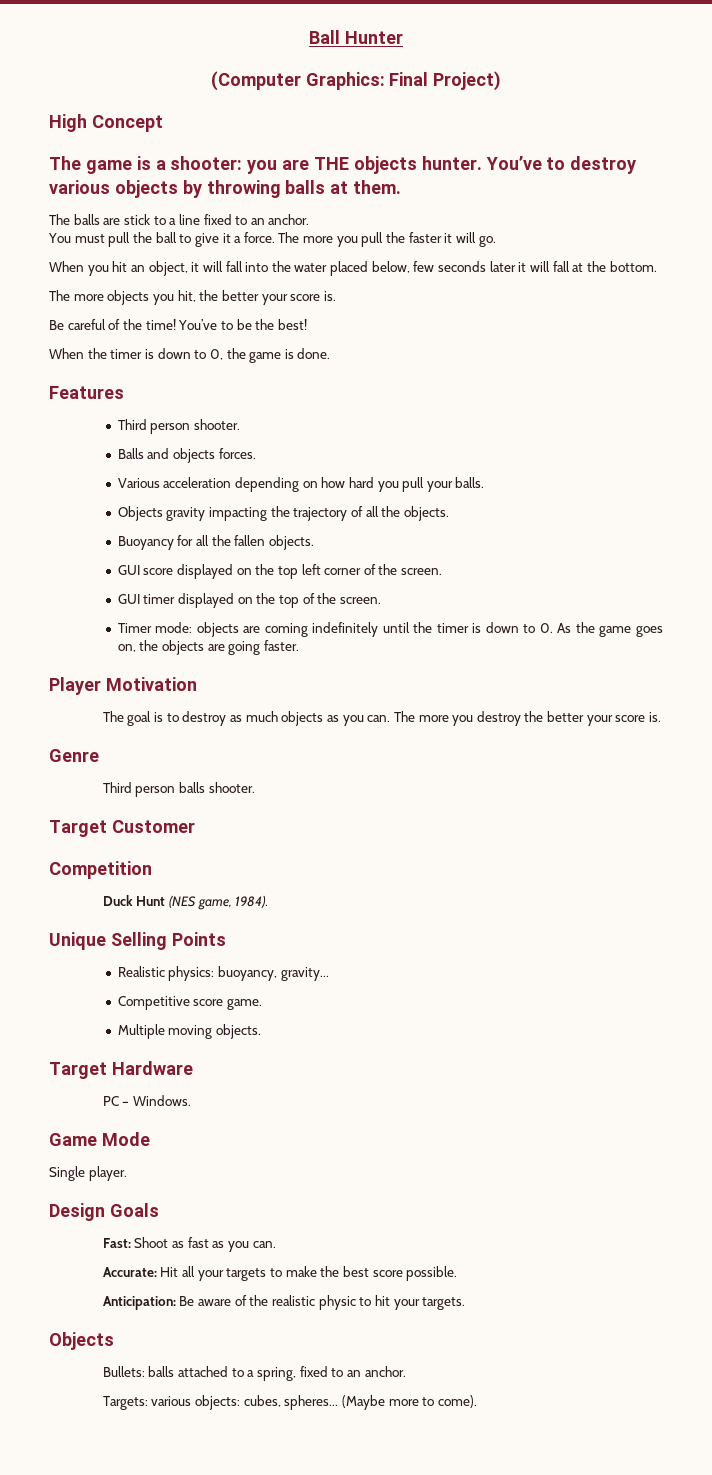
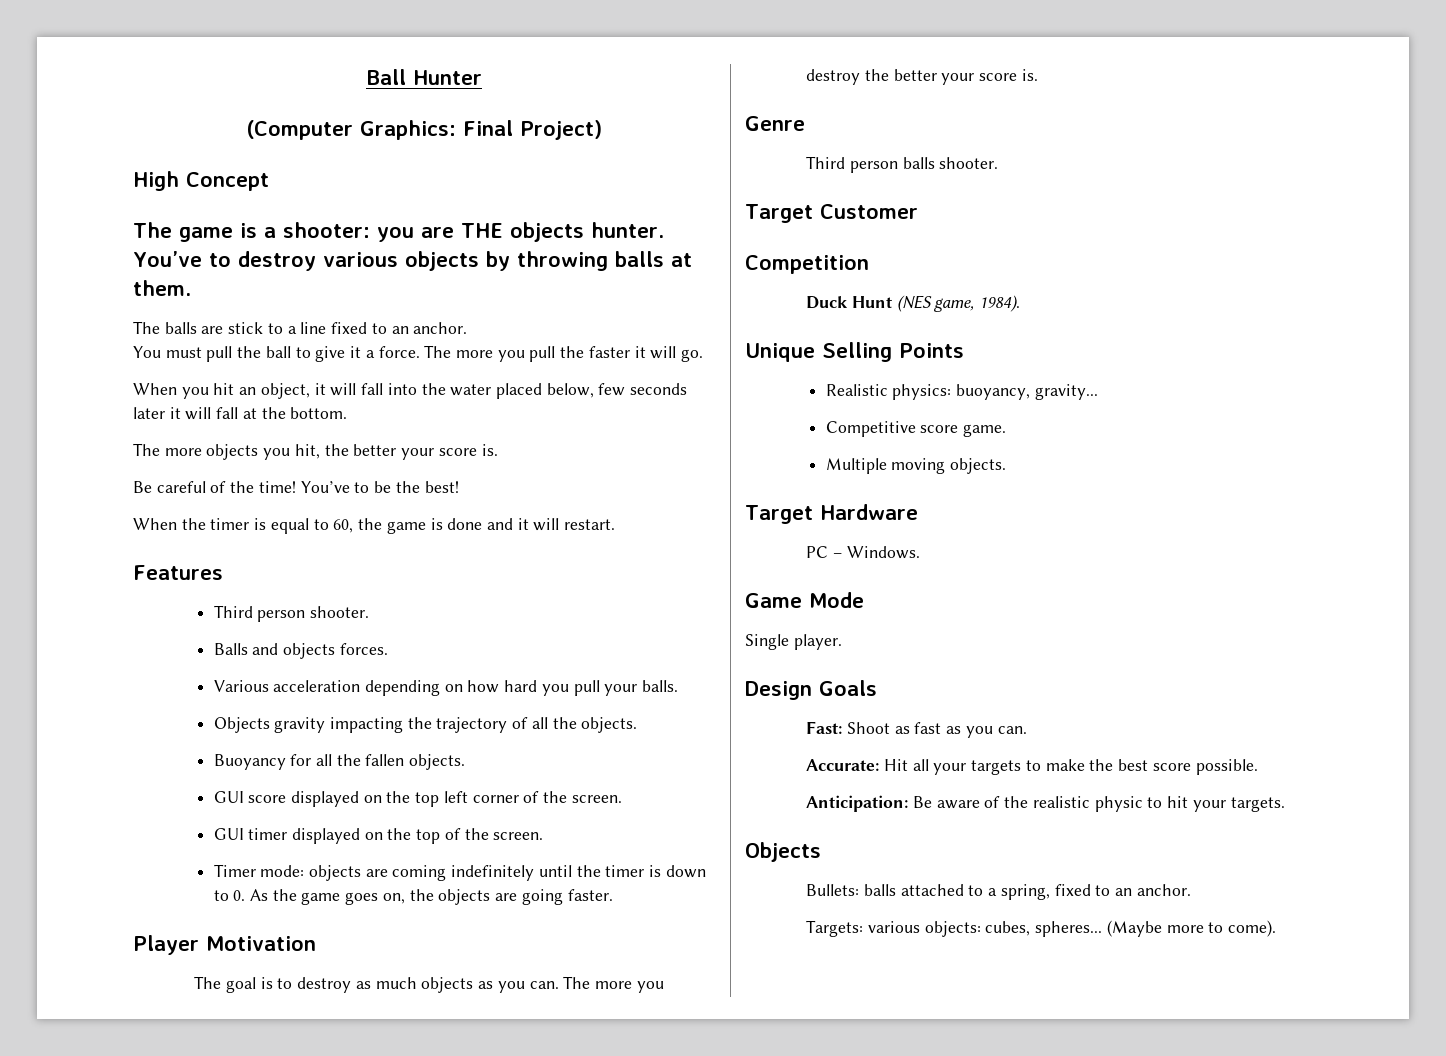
[157,348,331,363] down to 0, the game is done. -> [270,518,616,534] equal to 60, the game is done and it will restart.

